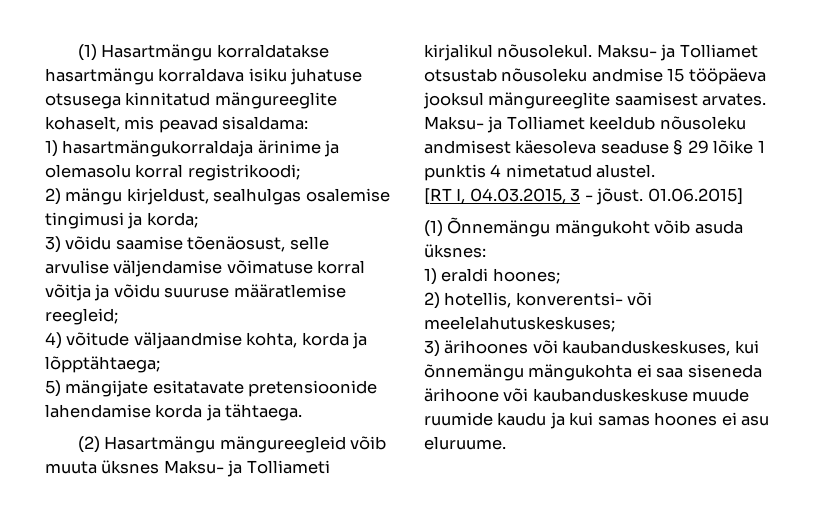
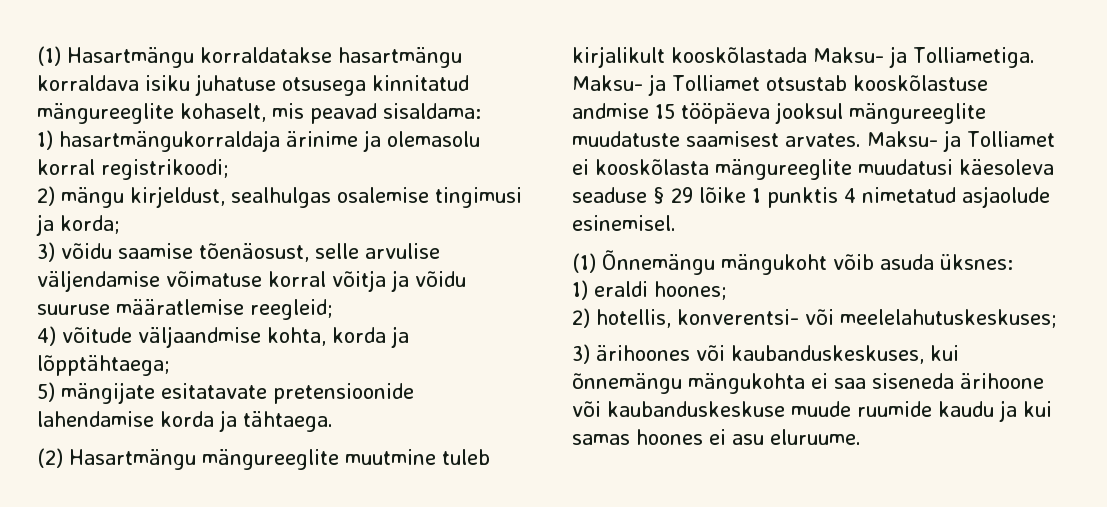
[219,436,387,453] [45,460,330,477] [424,44,593,61] mängureegleid võib muuta üksnes Maksu- ja Tolliameti kirjalikul nõusolekul. -> [202,449,490,470] [572,46,1035,68] mängureeglite muutmine tuleb kirjalikult kooskõlastada Maksu- ja Tolliametiga.
[501,68,588,82] nõusoleku -> [852,75,988,91] kooskõlastuse
(611, 100) none -> [572,131,680,147] muudatuste
[589,116,746,130] [424,140,511,154] keeldub nõusoleku andmisest -> [572,159,953,180] ei kooskõlasta mängureeglite muudatusi
[596,164,656,178] [424,188,743,205] alustel. // [RT I, 04.03.2015, 3 - jõust. 01.06.2015] -> [962,186,1050,208] [572,215,676,231] asjaolude esinemisel.

